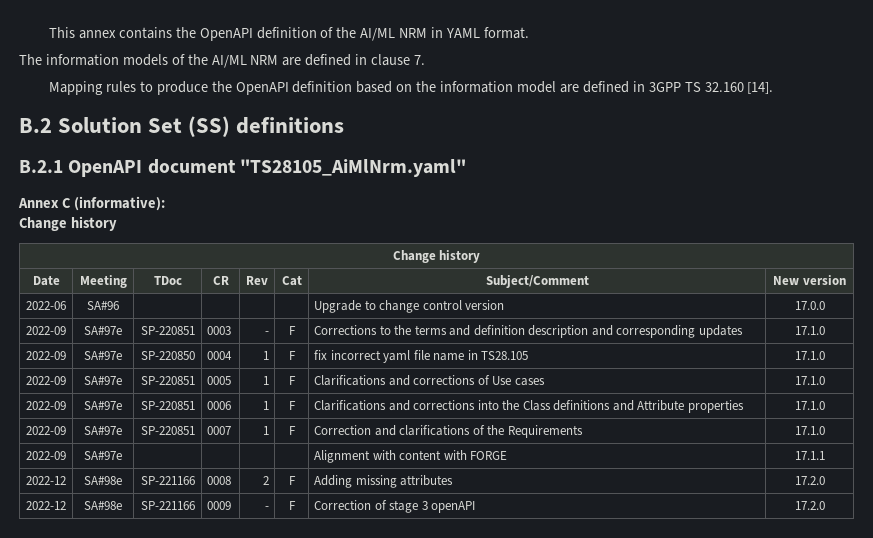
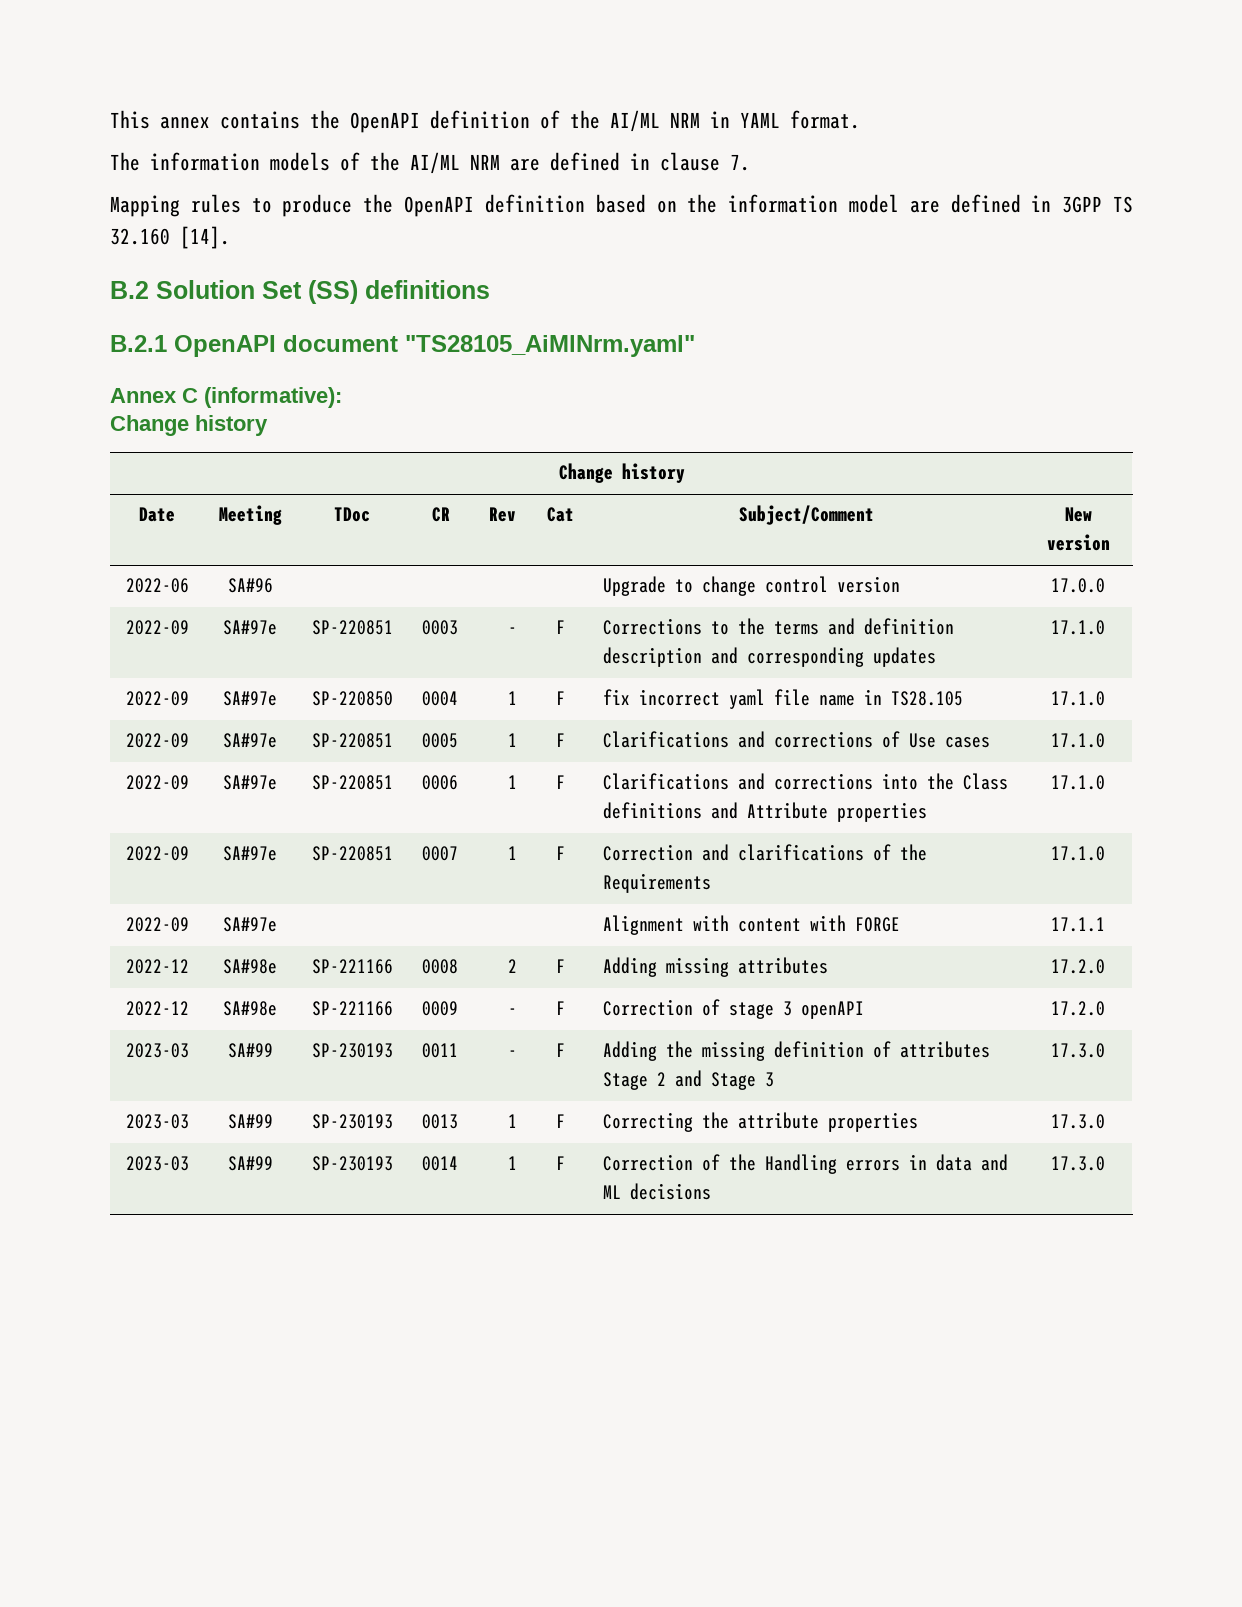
(825, 505) none -> [125,1043,189,1058] [227,1043,273,1058] [311,1043,393,1058] [421,1043,458,1058] [508,1050,518,1057] [555,1043,565,1057] [602,1041,990,1061] [602,1070,774,1090] [1051,1043,1105,1058] [125,1114,189,1129] [227,1114,273,1129] [311,1114,393,1129] [421,1114,458,1129] [508,1114,518,1128] [555,1114,565,1128] [602,1112,918,1132] [1051,1114,1105,1129] [125,1156,189,1171] [227,1156,273,1171] [311,1156,393,1171] [421,1156,458,1171] [508,1156,518,1170] [555,1156,565,1170] [602,1154,1008,1174] [602,1183,711,1200] [1051,1156,1105,1171] // 2023-03 | SA#99 | SP-230193 | 0011 | - | F | Adding the missing definition of attributes Stage 2 and Stage 3 | 17.3.0 // 2023-03 | SA#99 | SP-230193 | 0013 | 1 | F | Correcting the attribute properties | 17.3.0 // 2023-03 | SA#99 | SP-230193 | 0014 | 1 | F | Correction of the Handling errors in data and ML decisions | 17.3.0

